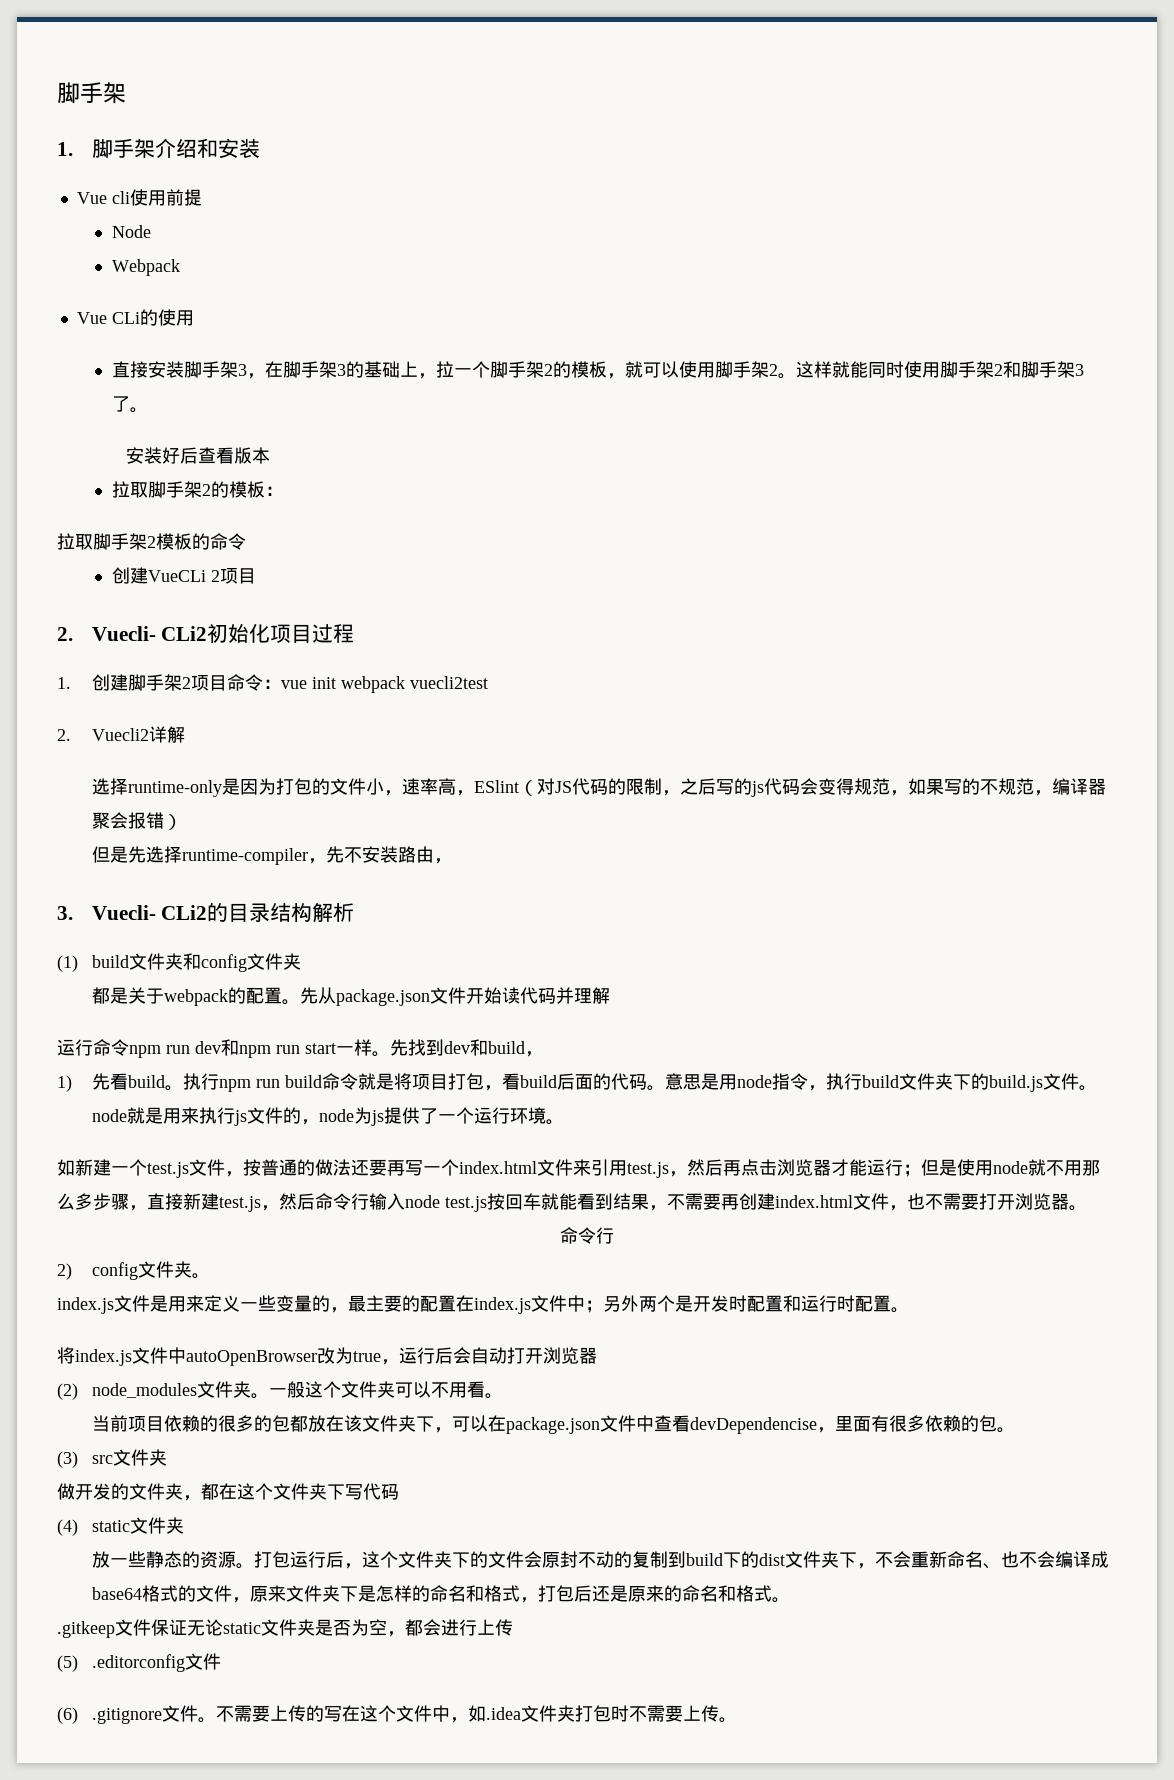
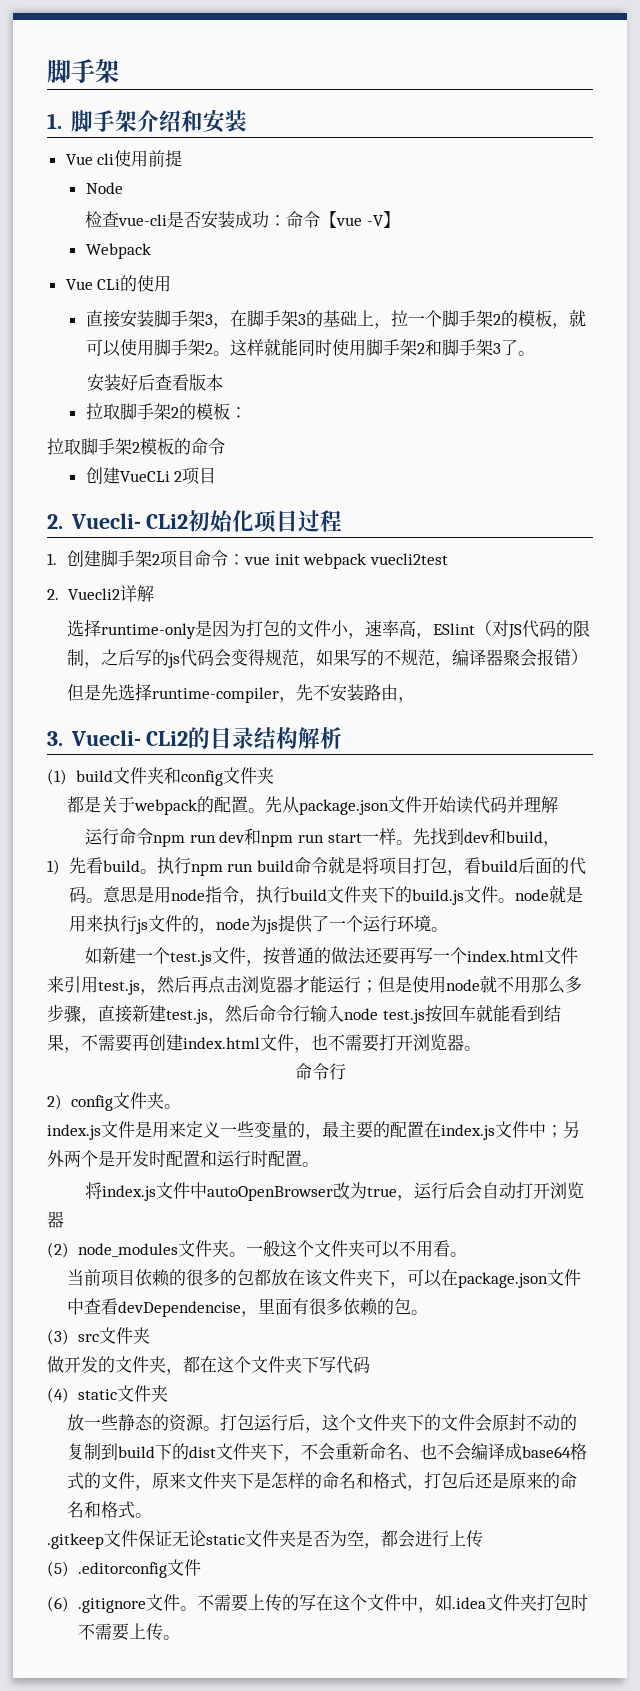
(151, 231) none -> [85,211,400,229] // 检查vue-cli是否安装成功：命令【vue -V】

